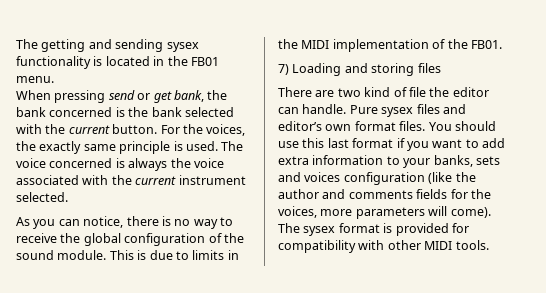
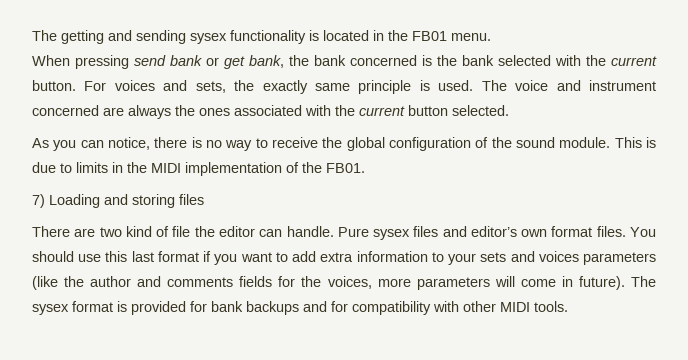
(135, 95) none -> [170,55,202,66] bank
[182,124,246,136] the voices, -> [114,80,226,93] voices and sets,
[49,158,125,168] concerned is -> [556,80,657,91] [32,105,124,116] and instrument concerned are
[193,158,224,168] voice -> [199,108,230,116] ones
[178,175,246,185] instrument -> [408,105,448,116] button
[433,155,473,167] banks, -> (477, 259) none
[343,172,425,185] configuration -> [583,252,657,265] parameters
[450,207,491,218] come). -> [520,276,625,290] come in future).
(469, 228) none -> [211,301,348,315] bank backups and for

